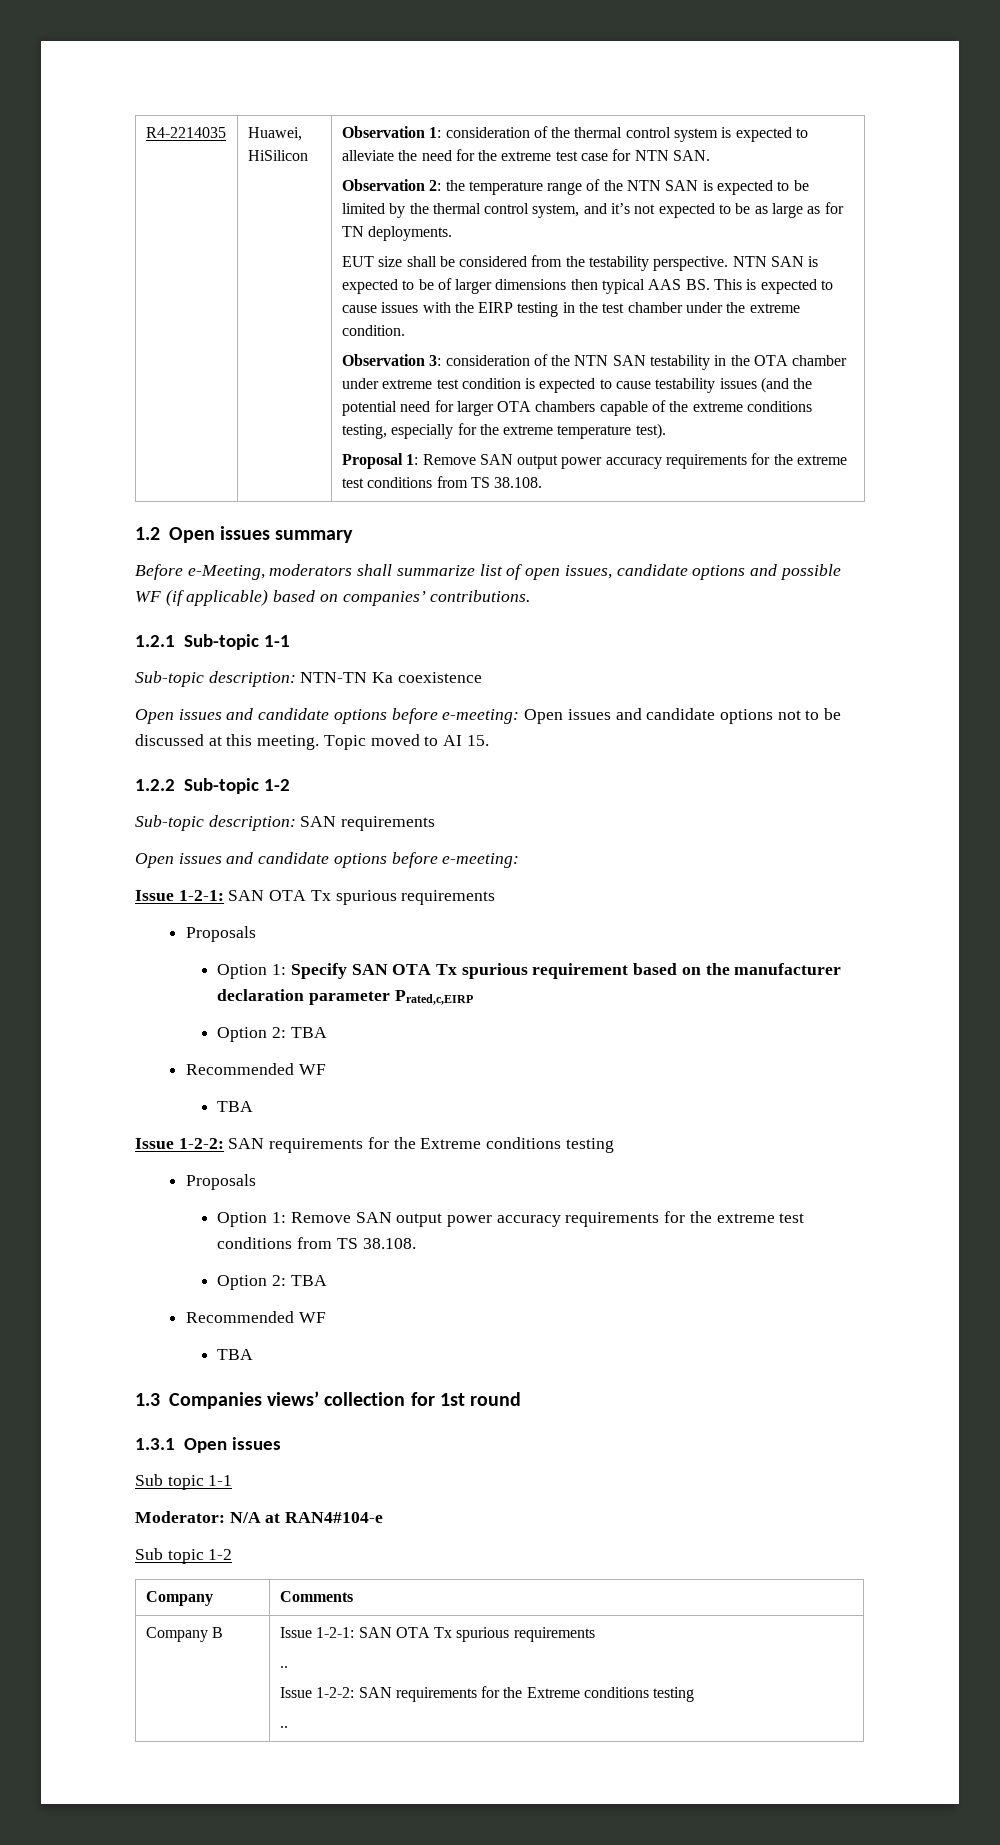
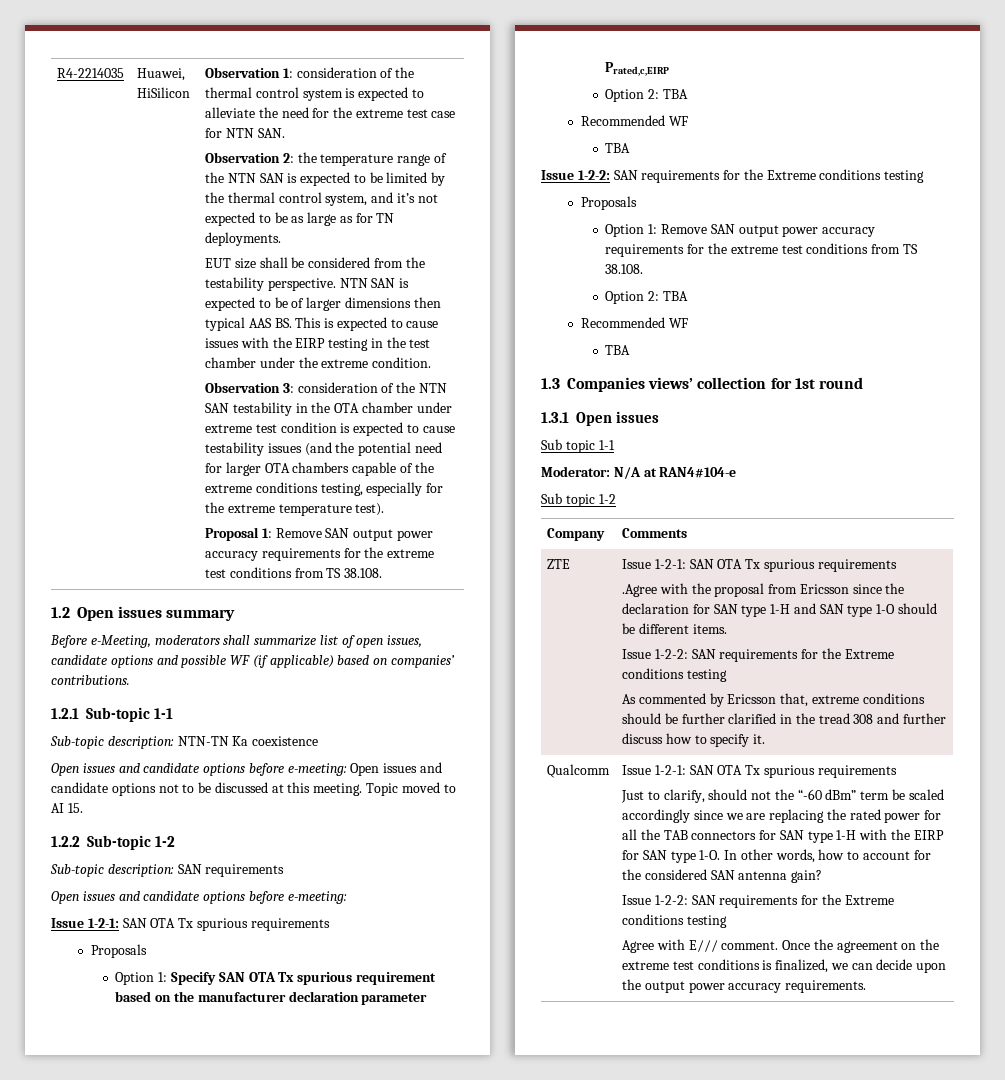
[145,1627,224,1642] [279,1627,595,1642] [279,1666,288,1668] [279,1686,695,1702] [279,1726,288,1728] Company B | Issue 1-2-1: SAN OTA Tx spurious requirements // .. // Issue 1-2-2: SAN requirements for the Extreme conditions testing // .. -> [547,559,571,569] [622,559,897,572] [622,583,905,597] [622,603,938,617] [622,623,727,634] [622,648,894,662] [622,668,727,682] [622,693,925,707] [622,713,947,724] [622,733,766,747] [547,764,611,778] [622,765,897,778] [621,789,944,803] [622,809,942,823] [622,829,944,843] [622,849,931,863] [622,869,823,883] [622,894,894,908] [622,914,727,928] [622,939,940,953] [622,959,947,973] [622,979,867,993] ZTE | Issue 1-2-1: SAN OTA Tx spurious requirements // .Agree with the proposal from Ericsson since the declaration for SAN type 1-H and SAN type 1-O should be different items. // Issue 1-2-2: SAN requirements for the Extreme conditions testing // As commented by Ericsson that, extreme conditions should be further clarified in the tread 308 and further discuss how to specify it. // Qualcomm | Issue 1-2-1: SAN OTA Tx spurious requirements // Just to clarify, should not the “-60 dBm” term be scaled accordingly since we are replacing the rated power for all the TAB connectors for SAN type 1-H with the EIRP for SAN type 1-O. In other words, how to account for the considered SAN antenna gain? // Issue 1-2-2: SAN requirements for the Extreme conditions testing // Agree with E/// comment. Once the agreement on the extreme test conditions is finalized, we can decide upon the output power accuracy requirements.

